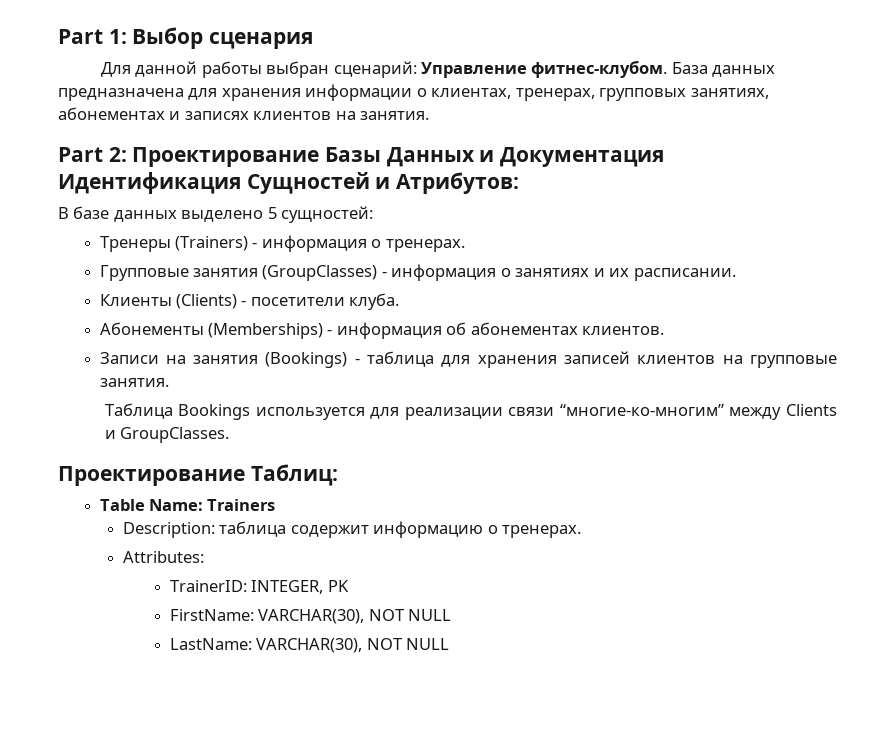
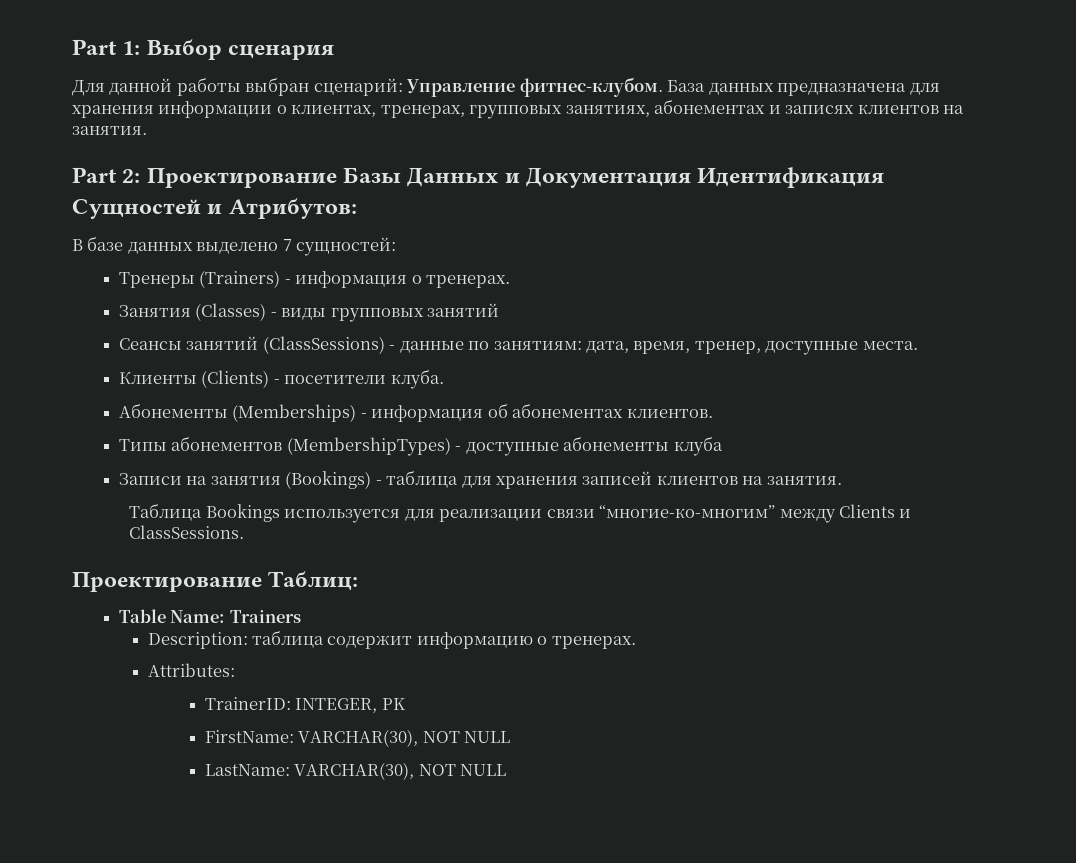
[267,207,277,219] 5 -> [282,239,292,251] 7
[99,264,736,281] Групповые занятия (GroupClasses) - информация о занятиях и их расписании. -> [118,303,500,322] [118,336,918,355] Занятия (Classes) - виды групповых занятий // Сеансы занятий (ClassSessions) - данные по занятиям: дата, время, тренер, доступные места.
(665, 330) none -> [118,436,723,456] // Типы абонементов (MembershipTypes) - доступные абонементы клуба
[750,355,838,368] групповые -> (764, 480) none
[120,427,230,443] GroupClasses. -> [129,525,245,539] ClassSessions.

